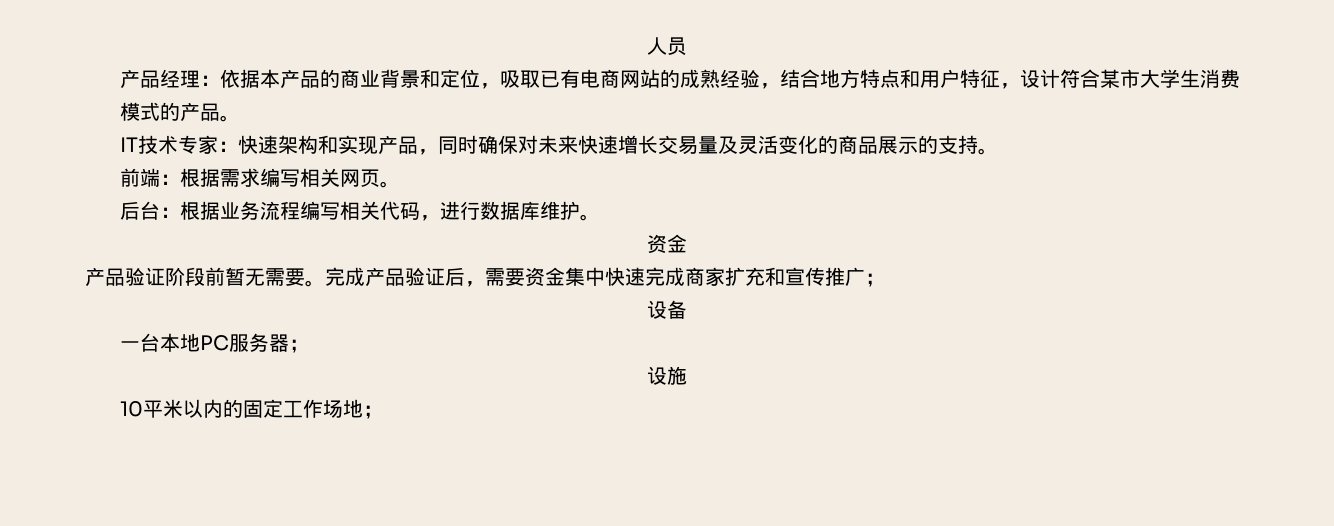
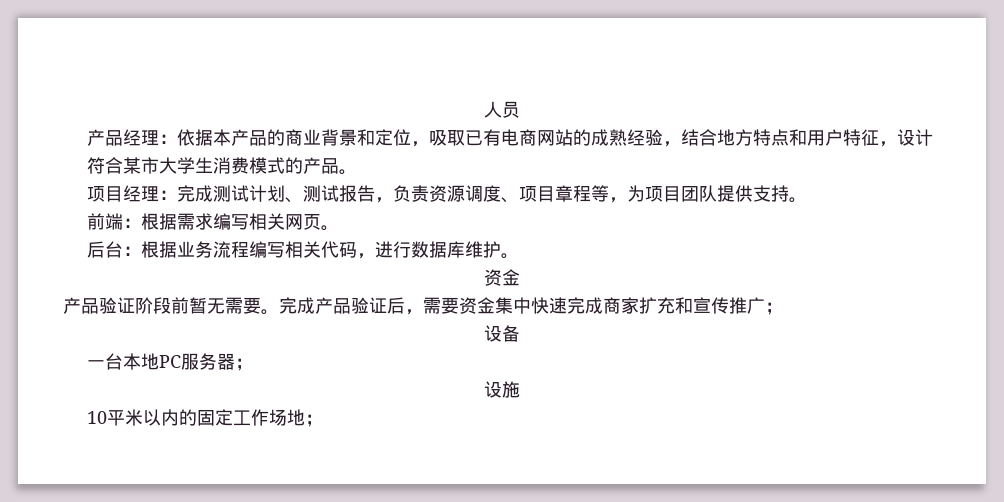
[119,135,938,155] IT技术专家：快速架构和实现产品，同时确保对未来快速增长交易量及灵活变化的商品展示的 -> [87,185,754,203] 项目经理：完成测试计划、测试报告，负责资源调度、项目章程等，为项目团队提供

